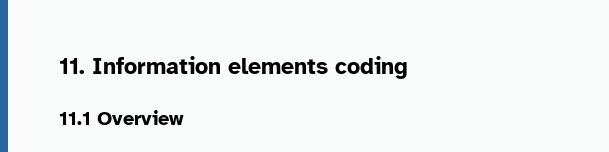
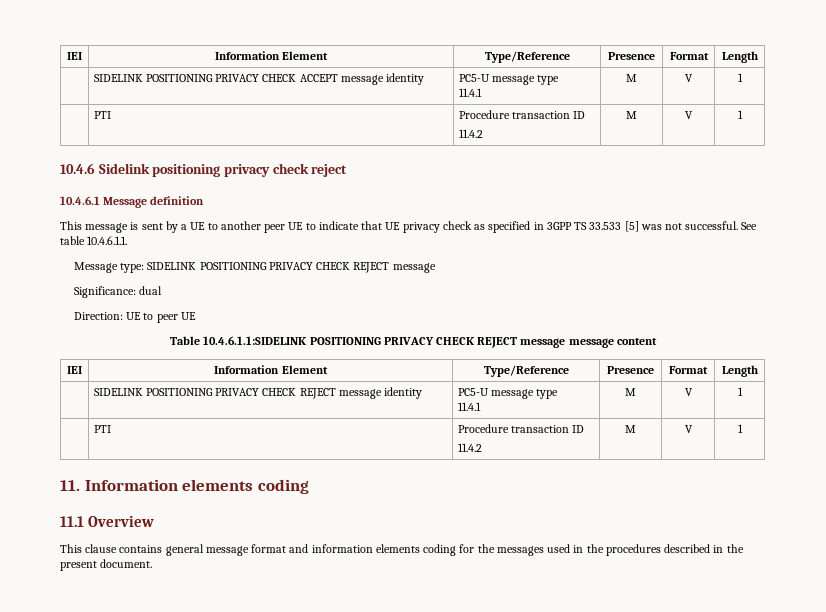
(59, 66) none -> [67,52,82,60] [214,51,329,60] [484,51,570,63] [608,52,655,60] [669,52,709,60] [721,51,758,63] [93,73,424,85] [458,74,560,85] [458,88,482,97] [626,74,637,82] [685,74,693,82] [737,73,743,82] [93,111,111,119] [458,110,586,119] [458,129,483,138] [626,111,637,119] [685,111,693,119] [737,110,743,119] [60,163,348,177] [60,196,205,208] [60,221,758,233] [60,236,128,245] [73,262,436,273] [73,286,163,298] [73,312,196,323] [170,336,657,348] [67,366,82,374] [214,365,328,374] [483,365,569,377] [607,366,654,374] [669,366,708,374] [721,365,758,377] [93,387,422,399] [457,388,559,399] [457,402,481,411] [625,388,636,396] [684,388,693,396] [737,387,743,396] [93,425,111,433] [457,424,585,433] [457,443,482,452] [625,425,636,433] [684,425,693,433] [737,424,743,433] IEI | Information Element | Type/Reference | Presence | Format | Length // | SIDELINK POSITIONING PRIVACY CHECK ACCEPT message identity | PC5-U message type // 11.4.1 | M | V | 1 // | PTI | Procedure transaction ID // 11.4.2 | M | V | 1 // 10.4.6 Sidelink positioning privacy check reject // 10.4.6.1 Message definition // This message is sent by a UE to another peer UE to indicate that UE privacy check as specified in 3GPP TS 33.533 [5] was not successful. See table 10.4.6.1.1. // Message type: SIDELINK POSITIONING PRIVACY CHECK REJECT message // Significance: dual // Direction: UE to peer UE // Table 10.4.6.1.1:SIDELINK POSITIONING PRIVACY CHECK REJECT message message content // IEI | Information Element | Type/Reference | Presence | Format | Length // | SIDELINK POSITIONING PRIVACY CHECK REJECT message identity | PC5-U message type // 11.4.1 | M | V | 1 // | PTI | Procedure transaction ID // 11.4.2 | M | V | 1 //
(184, 117) none -> [60,544,744,556] [60,559,153,571] // This clause contains general message format and information elements coding for the messages used in the procedures described in the present document.

